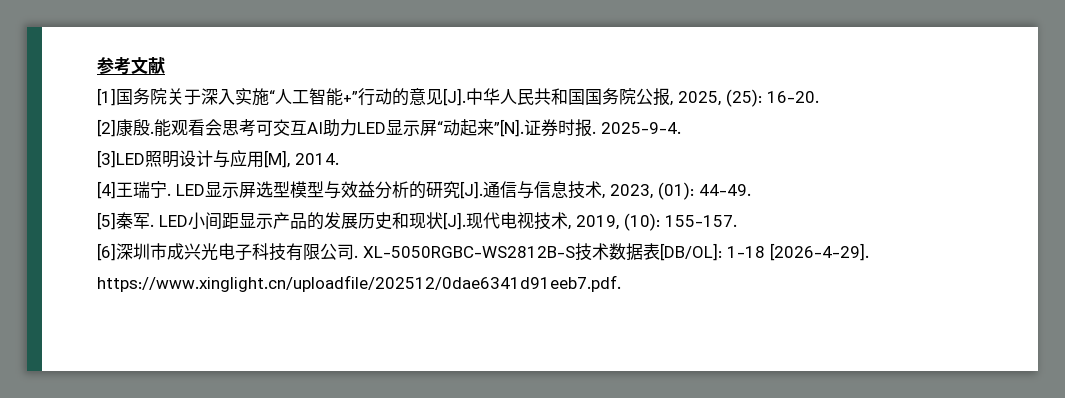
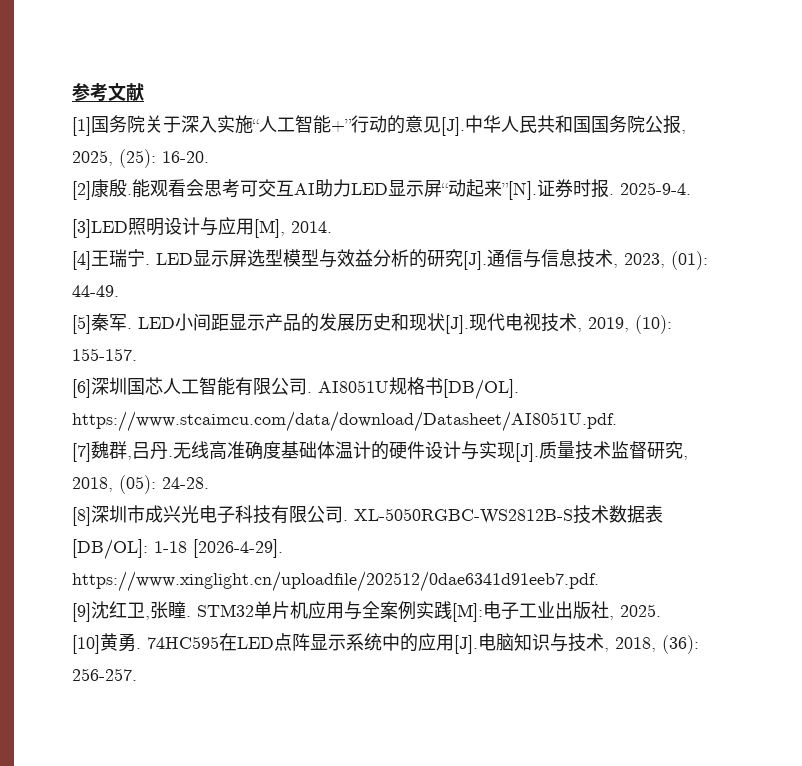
(150, 251) none -> [127,377,519,400] [72,411,617,432] [72,441,688,462] [72,475,209,494] [72,505,127,526] 国芯人工智能有限公司. AI8051U规格书[DB/OL]. https://www.stcaimcu.com/data/download/Datasheet/AI8051U.pdf. // [7]魏群,吕丹.无线高准确度基础体温计的硬件设计与实现[J].质量技术监督研究, 2018, (05): 24-28. // [8]深圳
(621, 283) none -> [72,601,661,622] [72,633,699,654] [72,668,137,681] // [9]沈红卫,张瞳. STM32单片机应用与全案例实践[M]:电子工业出版社, 2025. // [10]黄勇. 74HC595在LED点阵显示系统中的应用[J].电脑知识与技术, 2018, (36): 256-257.

